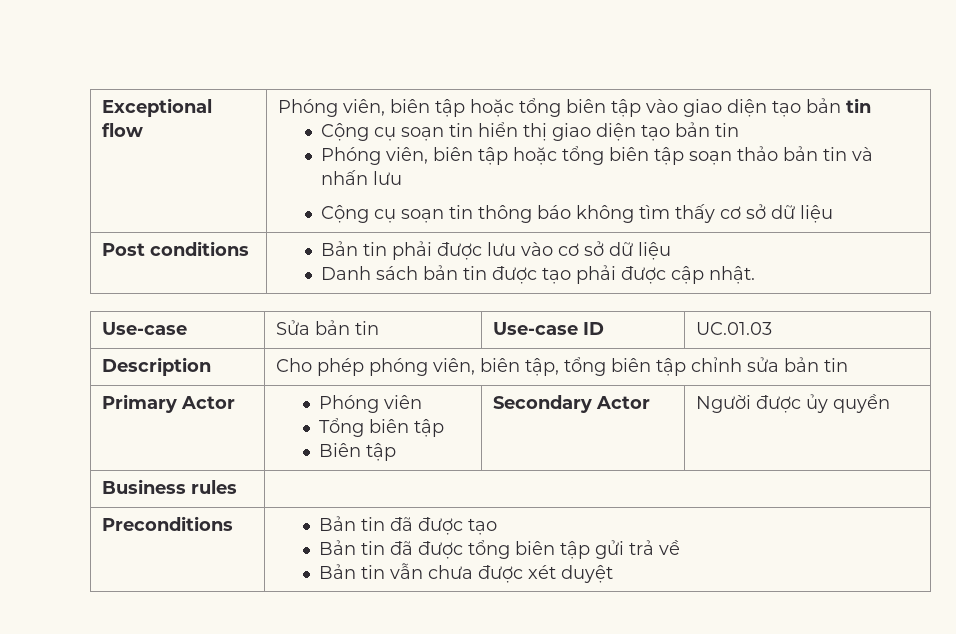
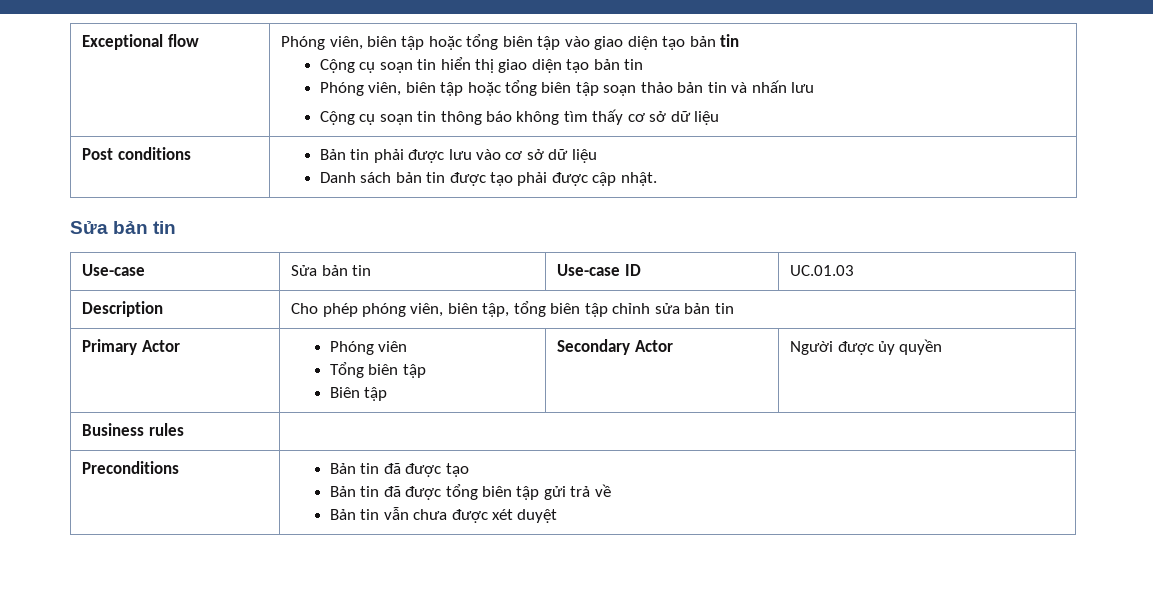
(755, 275) none -> [70,221,177,234] // Sửa bản tin

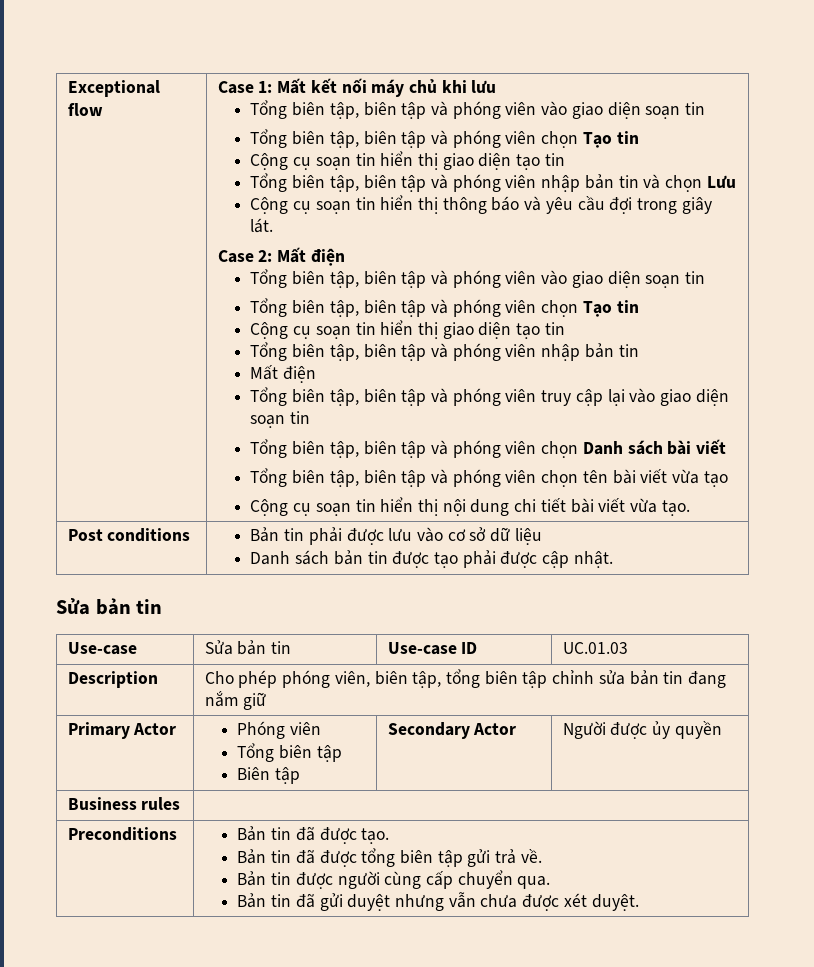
[281,34,716,50] Phóng viên, biên tập hoặc tổng biên tập vào giao diện tạo bản -> [217,78,497,97] [250,100,706,119] [250,129,612,148] Case 1: Mất kết nối máy chủ khi lưu // Tổng biên tập, biên tập và phóng viên vào giao diện soạn tin // Tổng biên tập, biên tập và phóng viên chọn Tạo
[593,59,644,70] [319,80,673,96] bản tin // Phóng viên, biên tập hoặc tổng biên tập soạn thảo -> [544,153,565,166] [250,173,581,192] tin // Tổng biên tập, biên tập và phóng viên nhập
[751,80,815,93] [319,109,720,125] nhấn lưu // Cộng cụ soạn tin thông báo không tìm thấy cơ sở dữ liệu -> [665,175,736,192] [250,195,712,214] [250,218,274,233] [217,247,345,266] [250,269,706,288] [250,298,639,317] [250,320,565,339] [250,342,639,361] [250,365,317,383] [250,387,729,406] [250,411,311,428] [250,439,727,458] [250,468,728,487] [250,497,690,516] chọn Lưu // Cộng cụ soạn tin hiển thị thông báo và yêu cầu đợi trong giây lát. // Case 2: Mất điện // Tổng biên tập, biên tập và phóng viên vào giao diện soạn tin // Tổng biên tập, biên tập và phóng viên chọn Tạo tin // Cộng cụ soạn tin hiển thị giao diện tạo tin // Tổng biên tập, biên tập và phóng viên nhập bản tin // Mất điện // Tổng biên tập, biên tập và phóng viên truy cập lại vào giao diện soạn tin // Tổng biên tập, biên tập và phóng viên chọn Danh sách bài viết // Tổng biên tập, biên tập và phóng viên chọn tên bài viết vừa tạo // Cộng cụ soạn tin hiển thị nội dung chi tiết bài viết vừa tạo.
(734, 308) none -> [688,671,727,688] [204,691,267,710] đang nắm giữ
[445,463,469,477] tạo -> [361,828,390,844] tạo.
[594,484,611,497] [329,509,380,520] về // Bản tin -> [520,849,542,863] [237,870,551,889] [237,893,444,911] về. // Bản tin được người cùng cấp chuyển qua. // Bản tin đã gửi duyệt nhưng
[517,509,558,523] duyệt -> [591,894,639,911] duyệt.

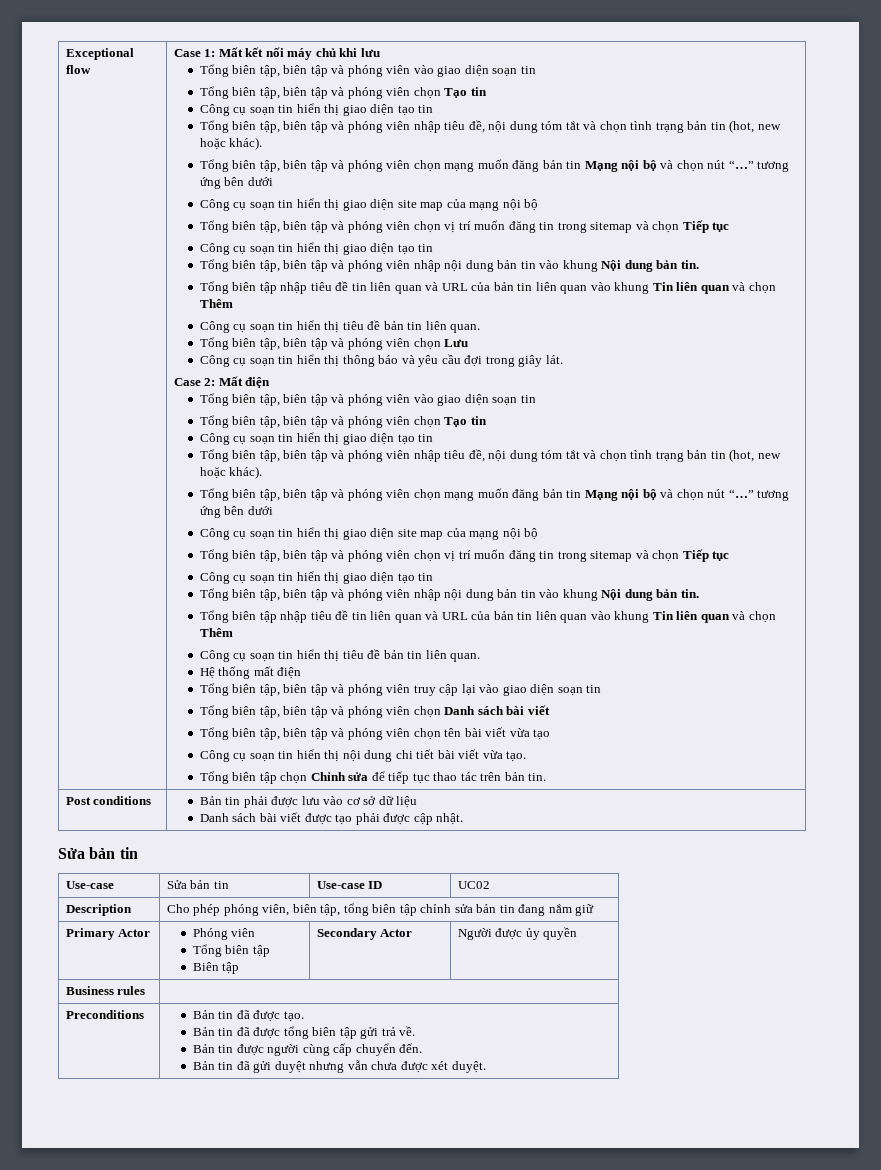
[250,153,289,170] Cộng -> [199,104,230,116] Công
[584,174,661,189] bản tin và -> [444,120,781,133] [199,137,263,150] [199,159,790,172] [199,177,273,189] [199,198,539,211] [199,220,730,233] [199,242,434,255] [199,259,699,272] [199,281,776,294] [199,299,233,308] [199,320,481,333] [199,337,411,350] tiêu đề, nội dung tóm tắt và chọn tình trạng bản tin (hot, new hoặc khác). // Tổng biên tập, biên tập và phóng viên chọn mạng muốn đăng bản tin Mạng nội bộ và chọn nút “…” tương ứng bên dưới // Công cụ soạn tin hiển thị giao diện site map của mạng nội bộ // Tổng biên tập, biên tập và phóng viên chọn vị trí muốn đăng tin trong sitemap và chọn Tiếp tục // Công cụ soạn tin hiển thị giao diện tạo tin // Tổng biên tập, biên tập và phóng viên nhập nội dung bản tin vào khung Nội dung bản tin. // Tổng biên tập nhập tiêu đề tin liên quan và URL của bản tin liên quan vào khung Tin liên quan và chọn Thêm // Công cụ soạn tin hiển thị tiêu đề bản tin liên quan. // Tổng biên tập, biên tập và phóng viên
[250,197,289,214] Cộng -> [199,355,230,367] Công
[250,322,289,339] Cộng -> [199,433,230,445] Công
[584,343,639,358] [250,365,279,380] bản tin // Mất -> [444,449,781,462] [199,466,263,479] [199,488,790,501] [199,506,273,518] [199,527,539,540] [199,549,730,562] [199,571,434,584] [199,588,699,601] [199,610,776,623] [199,628,233,637] [199,649,481,662] [199,666,274,679] tiêu đề, nội dung tóm tắt và chọn tình trạng bản tin (hot, new hoặc khác). // Tổng biên tập, biên tập và phóng viên chọn mạng muốn đăng bản tin Mạng nội bộ và chọn nút “…” tương ứng bên dưới // Công cụ soạn tin hiển thị giao diện site map của mạng nội bộ // Tổng biên tập, biên tập và phóng viên chọn vị trí muốn đăng tin trong sitemap và chọn Tiếp tục // Công cụ soạn tin hiển thị giao diện tạo tin // Tổng biên tập, biên tập và phóng viên nhập nội dung bản tin vào khung Nội dung bản tin. // Tổng biên tập nhập tiêu đề tin liên quan và URL của bản tin liên quan vào khung Tin liên quan và chọn Thêm // Công cụ soạn tin hiển thị tiêu đề bản tin liên quan. // Hệ thống mất
[250,499,289,516] Cộng -> [199,750,230,762] Công
(690, 508) none -> [199,771,547,784] // Tổng biên tập chọn Chỉnh sửa để tiếp tục thao tác trên bản tin.
[333,550,388,565] bản tin -> [259,812,302,822] bài viết
[562,642,628,654] UC.01.03 -> [457,881,490,889] UC02
[517,876,551,889] qua. -> [399,1043,423,1053] đến.

